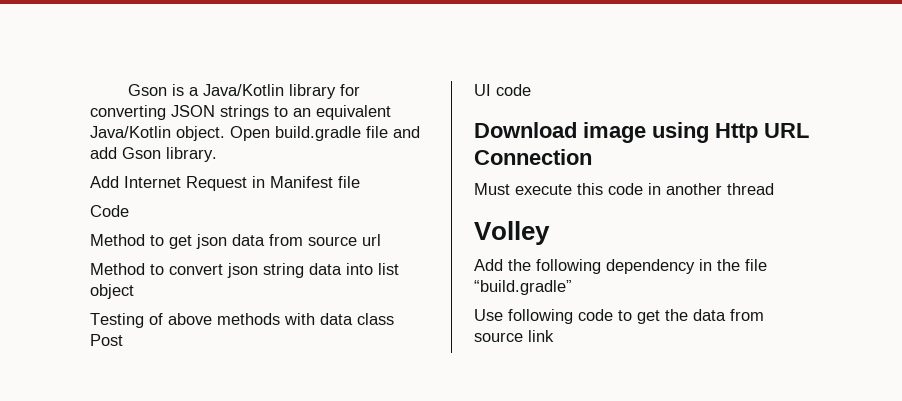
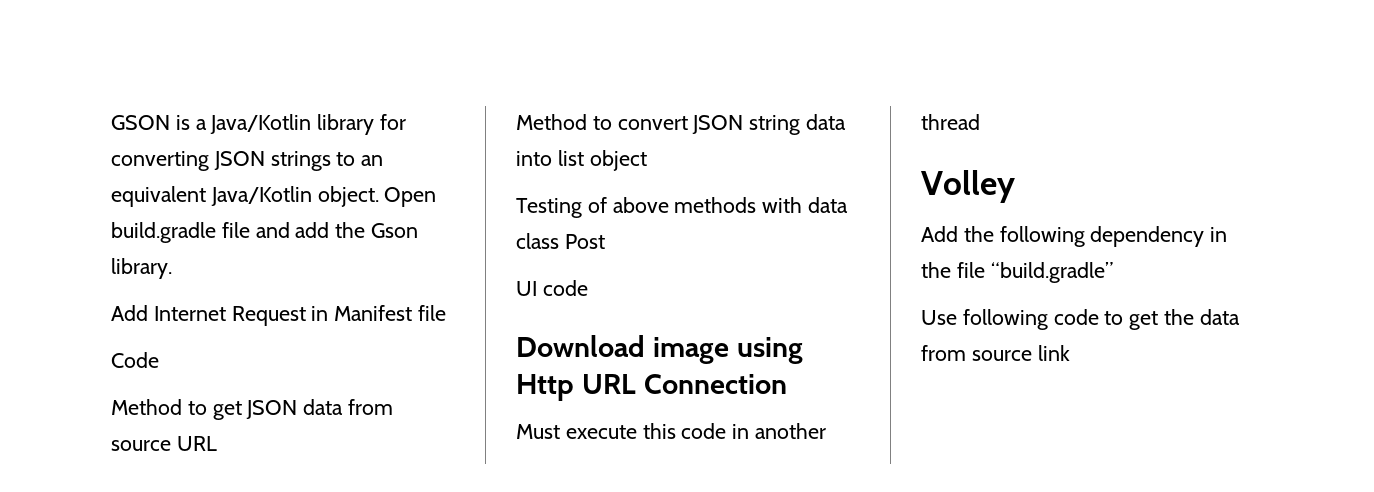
[127,84,167,96] Gson -> [111,115,170,130] GSON
(117, 153) none -> [335,222,366,238] the
[196,234,381,249] json data from source url -> [246,399,394,419] [111,436,217,451] JSON data from source URL
[227,263,258,278] json -> [692,115,744,134] JSON

